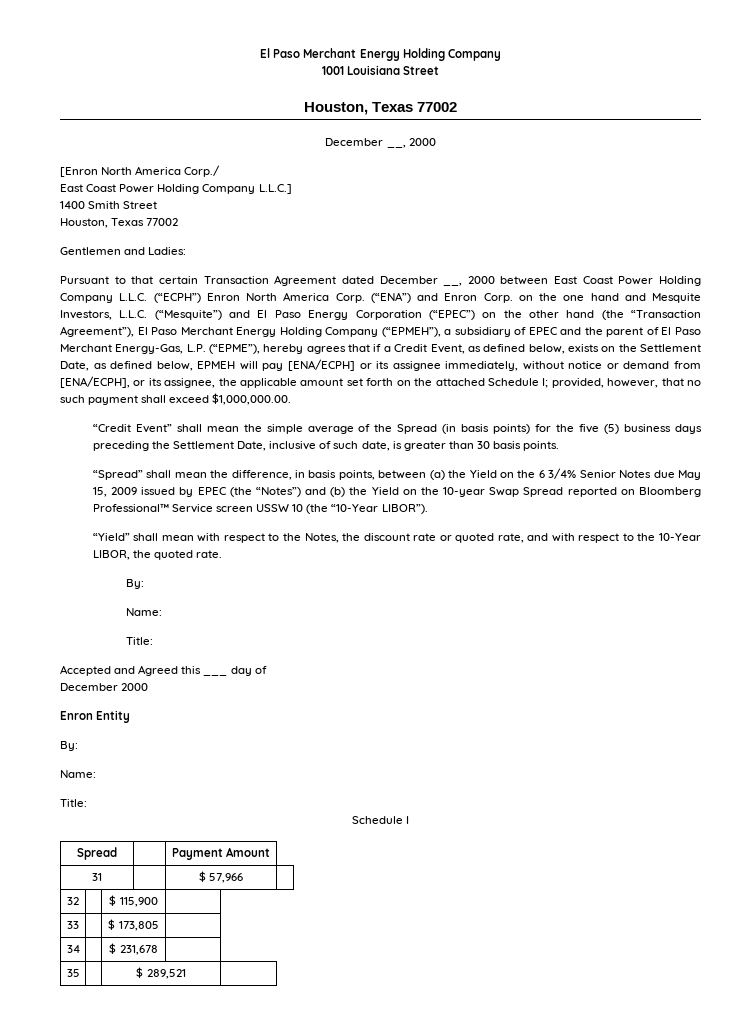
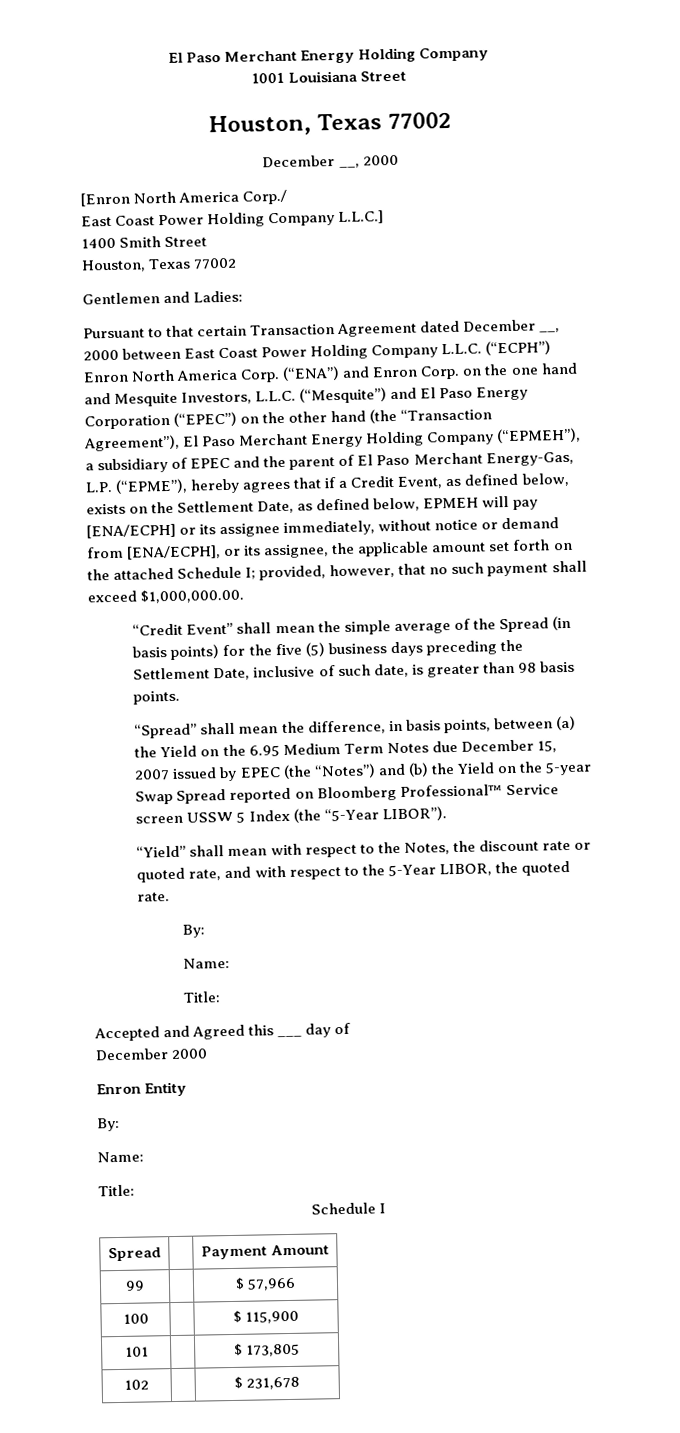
[476,441,490,449] 30 -> [517,662,537,673] 98
[538,468,701,480] [92,487,137,497] 6 3/4% Senior Notes due May 15, 2009 -> [248,739,557,757] [134,769,171,781] 6.95 Medium Term Notes due December 15, 2007
[443,487,486,497] 10-year -> [544,761,592,776] 5-year
[292,504,379,514] 10 (the “10-Year -> [236,808,379,823] 5 Index (the “5-Year
[658,533,701,541] 10-Year -> [387,864,436,877] 5-Year
[92,873,102,881] 31 -> [125,1280,145,1291] 99
[67,897,79,905] | // 32 -> [122,1313,149,1324] // 100
[67,921,79,929] | // 33 -> [124,1346,149,1357] // 101
[66,945,80,953] | // 34 -> [124,1379,149,1390] // 102
[66,969,80,977] [136,967,186,979] | // 35 | | $ 289,521 | -> (301, 1383) none

